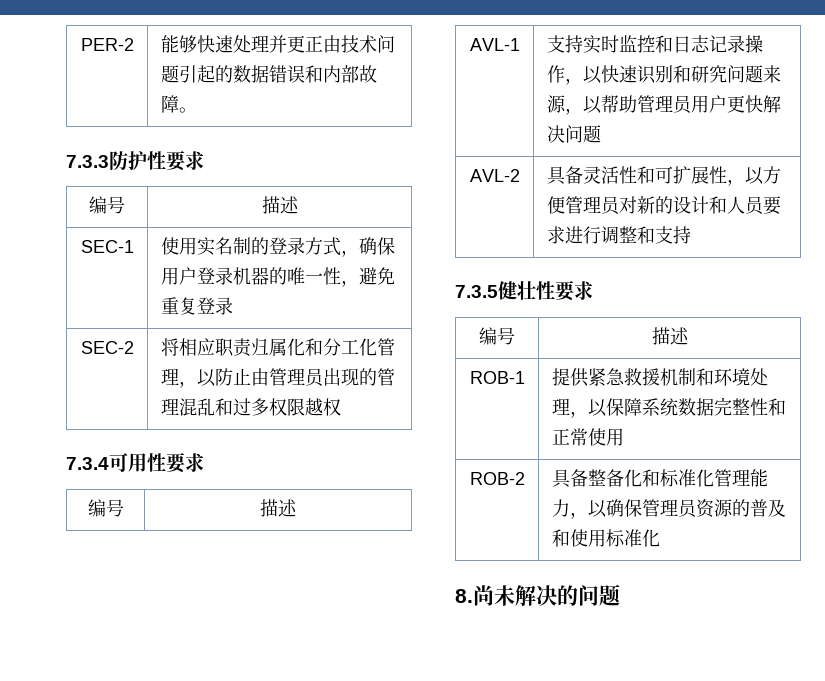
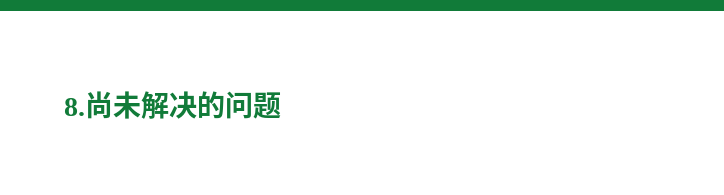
[80,38,134,51] [160,35,395,53] [160,65,377,83] [160,95,197,113] [66,150,204,171] [89,196,125,214] [261,196,299,214] [80,240,134,253] [160,237,395,257] [160,267,395,287] [160,297,233,315] [80,341,134,354] [160,338,395,357] [160,368,395,388] [160,398,341,416] [66,453,204,473] [87,499,124,517] [260,499,297,517] [469,38,520,51] [546,35,763,54] [546,65,781,85] [546,95,781,115] [546,125,601,143] [469,169,520,182] [546,166,781,186] [546,196,781,215] [546,226,691,244] [455,281,593,301] [479,327,515,345] [651,327,689,345] [469,371,525,384] [551,368,768,387] [551,397,786,418] [551,428,624,446] [469,472,525,485] [551,469,768,488] [551,499,786,519] [551,529,660,547] PER-2 | 能够快速处理并更正由技术问题引起的数据错误和内部故障。 // 7.3.3防护性要求 // 编号 | 描述 // SEC-1 | 使用实名制的登录方式，确保用户登录机器的唯一性，避免重复登录 // SEC-2 | 将相应职责归属化和分工化管理，以防止由管理员出现的管理混乱和过多权限越权 // 7.3.4可用性要求 // 编号 | 描述 // AVL-1 | 支持实时监控和日志记录操作，以快速识别和研究问题来源，以帮助管理员用户更快解决问题 // AVL-2 | 具备灵活性和可扩展性，以方便管理员对新的设计和人员要求进行调整和支持 // 7.3.5健壮性要求 // 编号 | 描述 // ROB-1 | 提供紧急救援机制和环境处理，以保障系统数据完整性和正常使用 // ROB-2 | 具备整备化和标准化管理能力，以确保管理员资源的普及和使用标准化 // -> (64, 107) none

